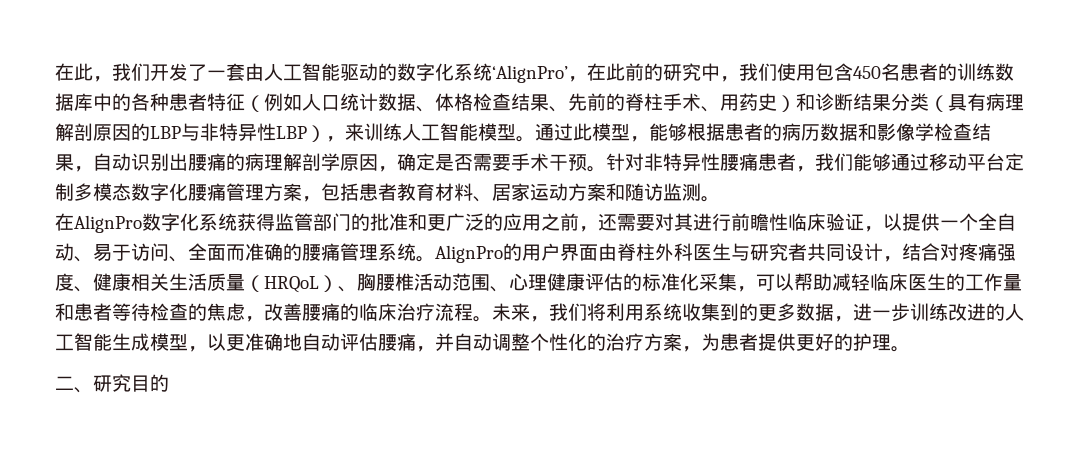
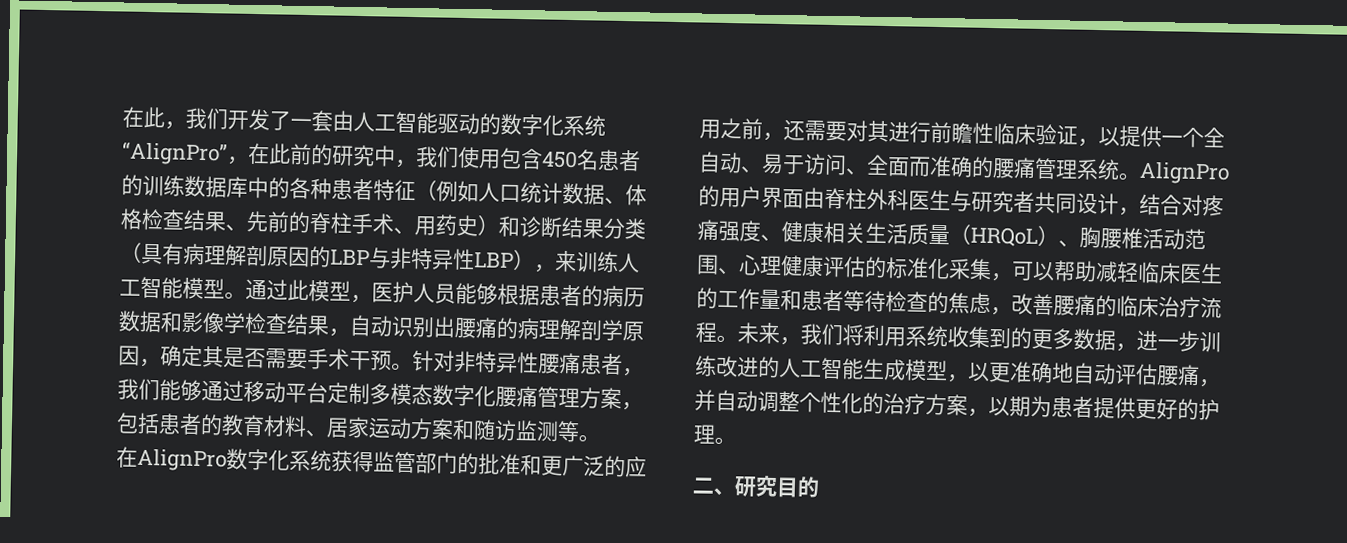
[492,65,568,83] ‘AlignPro’ -> [121,141,228,166] “AlignPro”
(649, 139) none -> [371,281,456,304] 医护人员
(435, 162) none -> [202,346,224,368] 其
(397, 192) none -> [200,414,223,436] 的
(701, 192) none -> [557,420,580,443] 等
(701, 349) none -> [988,396,1031,417] 以期

